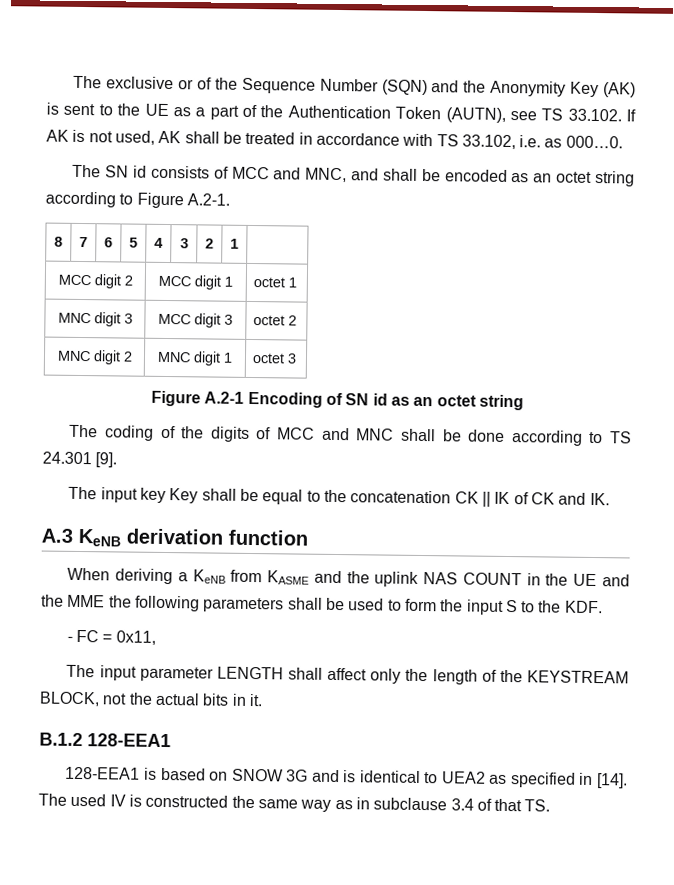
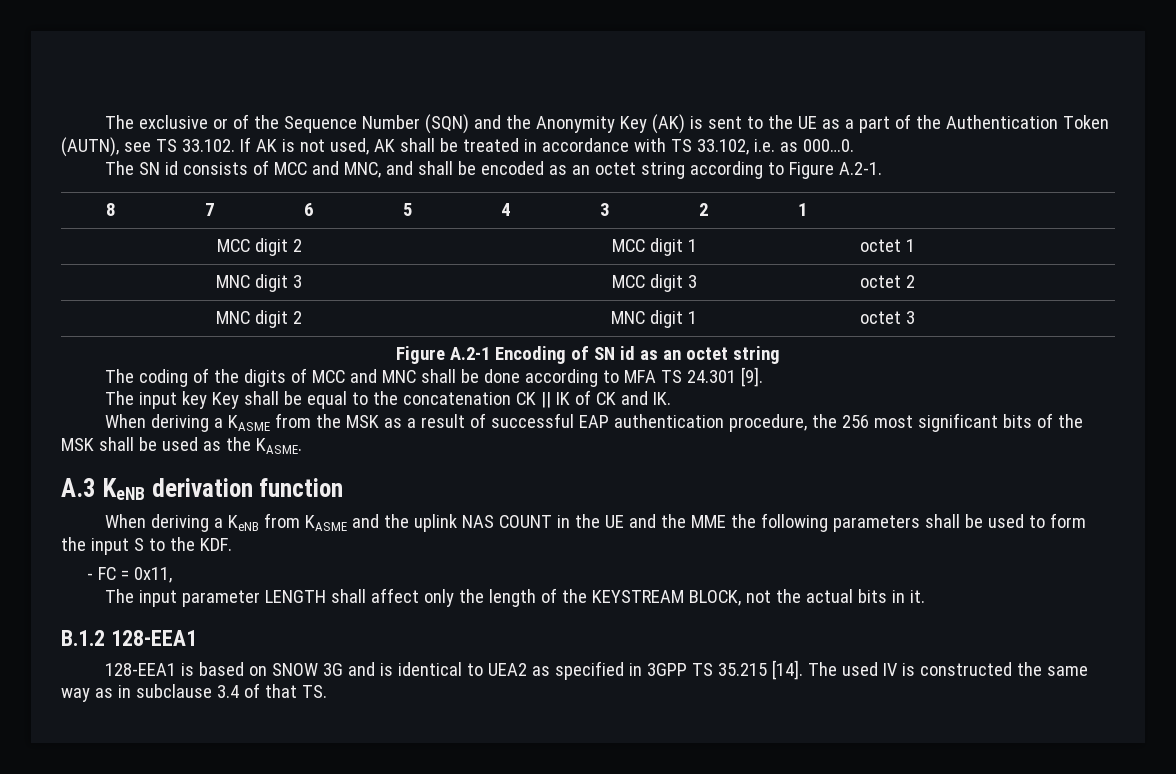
(604, 437) none -> [624,370,657,383] MFA
(610, 499) none -> [105,413,1084,432] [61,437,302,454] // When deriving a KASME from the MSK as a result of successful EAP authentication procedure, the 256 most significant bits of the MSK shall be used as the KASME.
(594, 779) none -> [647,663,768,676] 3GPP TS 35.215

